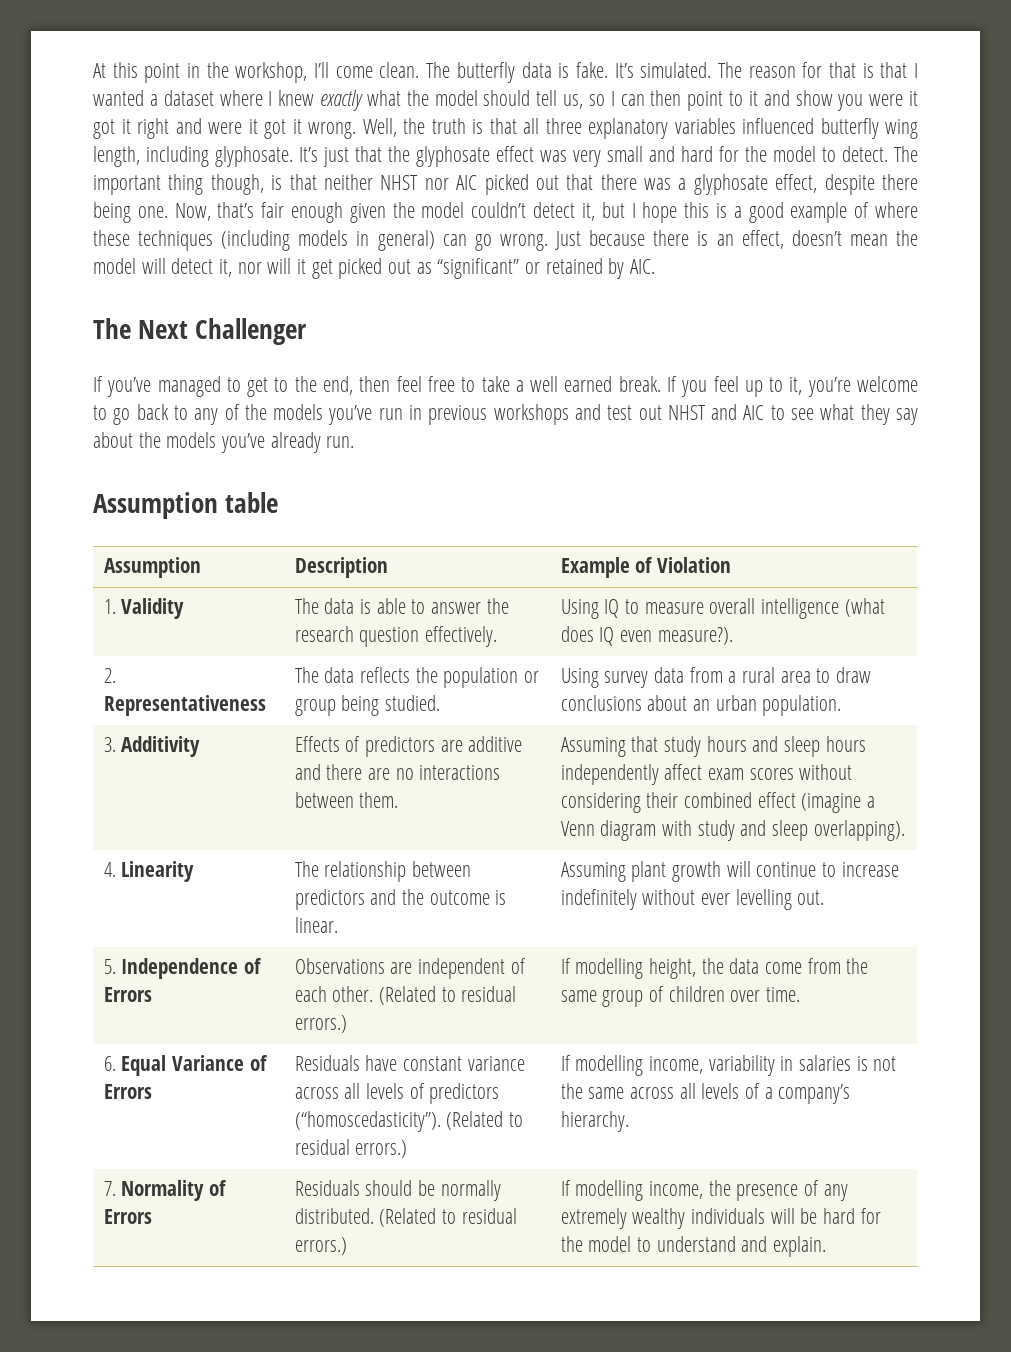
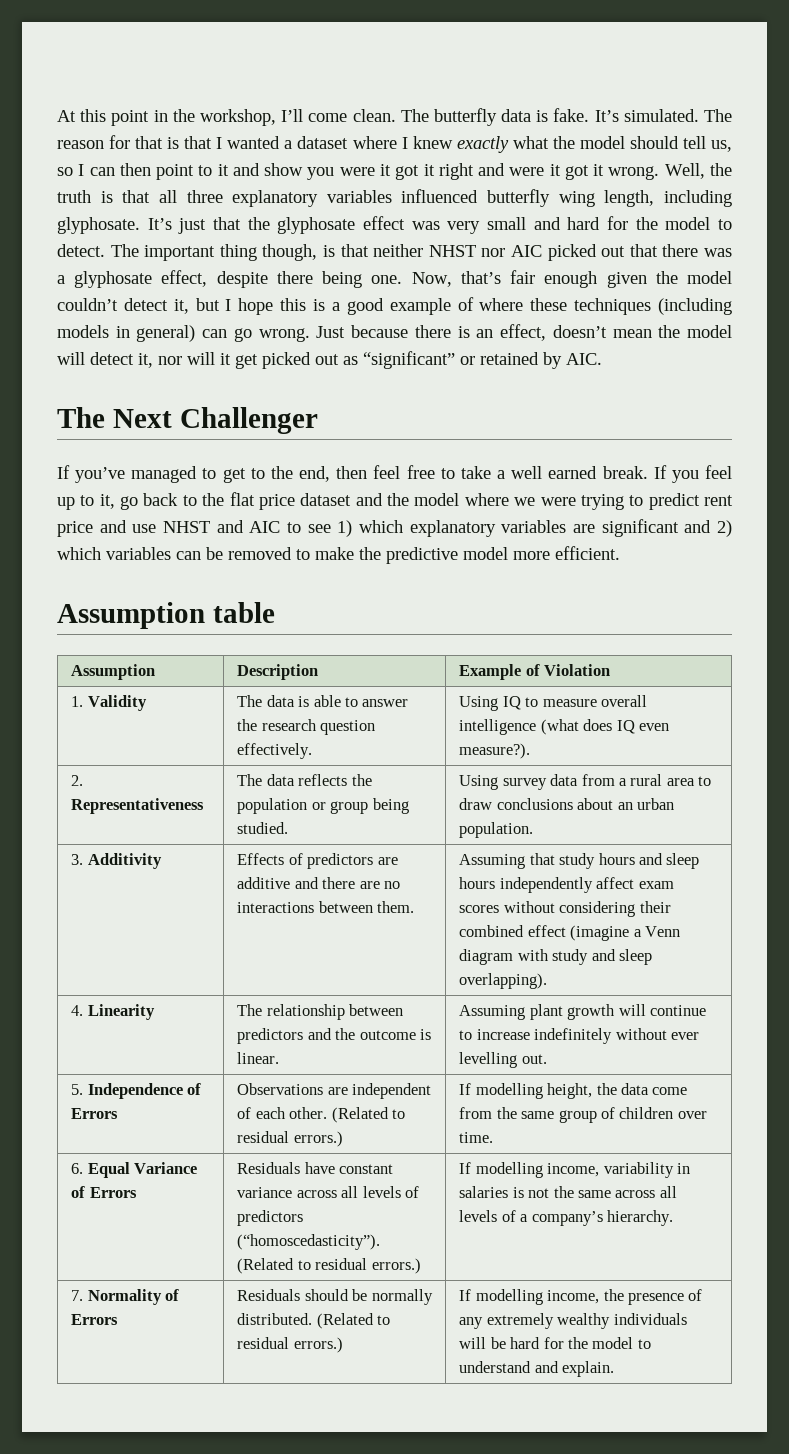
[807,376,918,397] [93,404,662,425] you’re welcome to go back to any of the models you’ve run in previous workshops and test out -> [120,492,733,510] [57,520,157,537] go back to the flat price dataset and the model where we were trying to predict rent price and use
[820,404,919,425] [93,432,355,453] what they say about the models you’ve already run. -> [337,519,732,537] [57,546,620,564] 1) which explanatory variables are significant and 2) which variables can be removed to make the predictive model more efficient.

